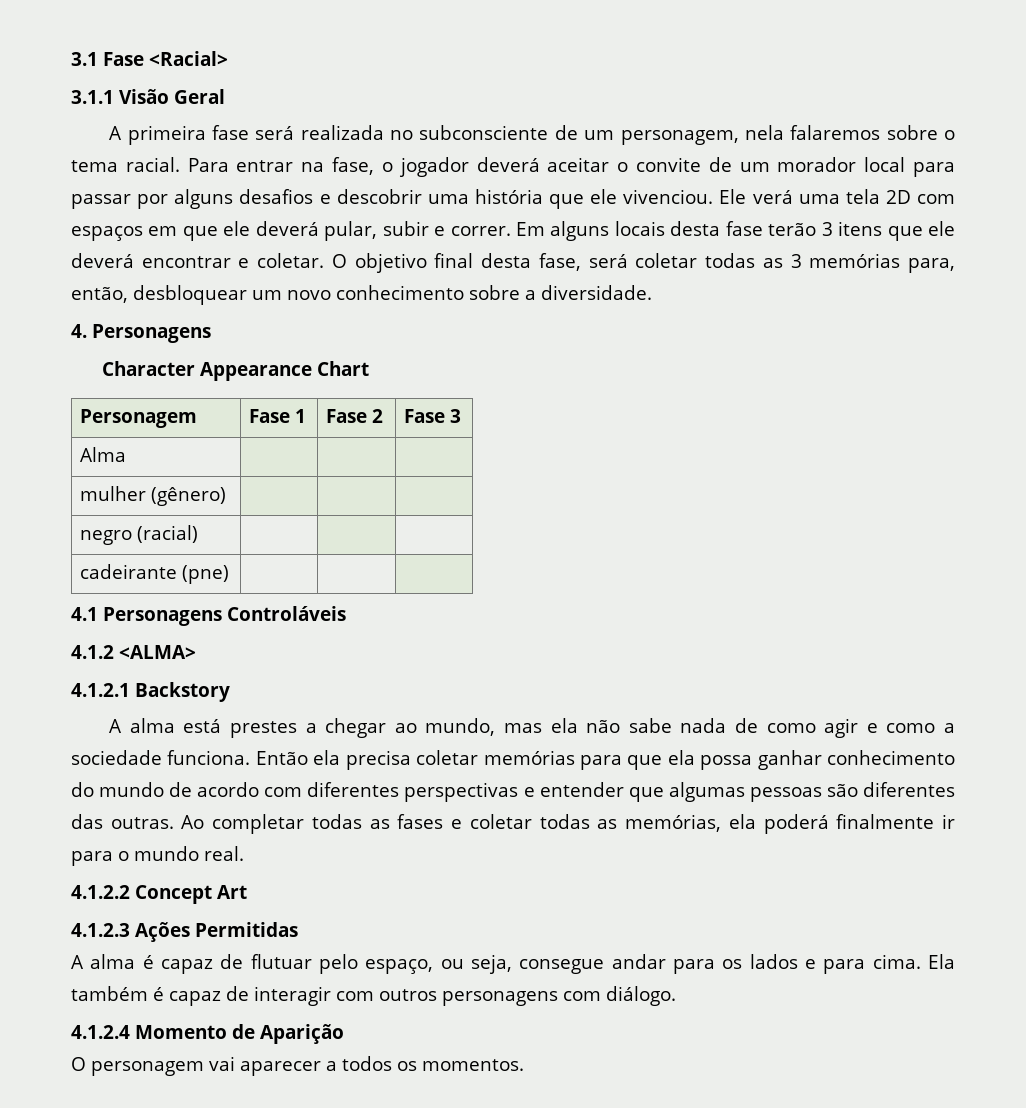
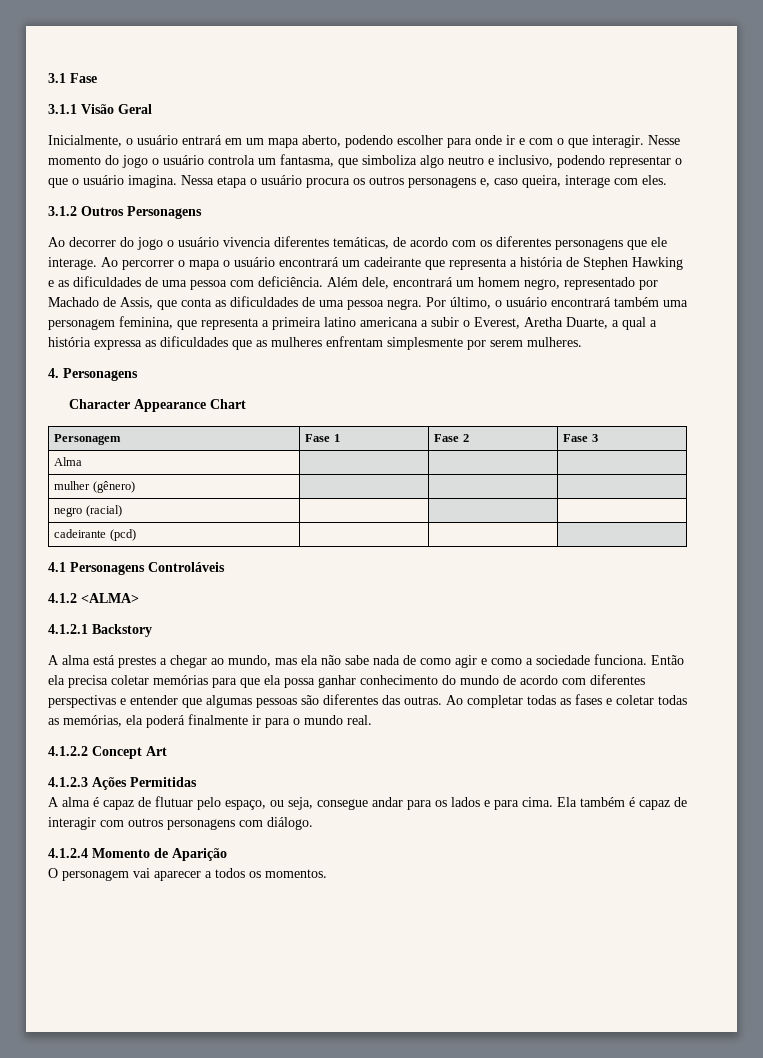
[149,51,228,66] <Racial> -> (97, 78) none
[109,125,955,145] [71,157,955,177] [71,189,955,209] [71,221,956,241] [71,253,956,273] [71,285,652,305] A primeira fase será realizada no subconsciente de um personagem, nela falaremos sobre o tema racial. Para entrar na fase, o jogador deverá aceitar o convite de um morador local para passar por alguns desafios e descobrir uma história que ele vivenciou. Ele verá uma tela 2D com espaços em que ele deverá pular, subir e correr. Em alguns locais desta fase terão 3 itens que ele deverá encontrar e coletar. O objetivo final desta fase, será coletar todas as 3 memórias para, então, desbloquear um novo conhecimento sobre a diversidade. -> [48,135,680,148] [48,154,682,168] [48,175,667,188] [48,206,202,219] [48,236,667,250] [48,257,683,270] [48,276,658,290] [48,296,688,310] [48,316,657,330] [48,336,582,350] Inicialmente, o usuário entrará em um mapa aberto, podendo escolher para onde ir e com o que interagir. Nesse momento do jogo o usuário controla um fantasma, que simboliza algo neutro e inclusivo, podendo representar o que o usuário imagina. Nessa etapa o usuário procura os outros personagens e, caso queira, interage com eles. // 3.1.2 Outros Personagens // Ao decorrer do jogo o usuário vivencia diferentes temáticas, de acordo com os diferentes personagens que ele interage. Ao percorrer o mapa o usuário encontrará um cadeirante que representa a história de Stephen Hawking e as dificuldades de uma pessoa com deficiência. Além dele, encontrará um homem negro, representado por Machado de Assis, que conta as dificuldades de uma pessoa negra. Por último, o usuário encontrará também uma personagem feminina, que representa a primeira latino americana a subir o Everest, Aretha Duarte, a qual a história expressa as dificuldades que as mulheres enfrentam simplesmente por serem mulheres.
[181,565,229,584] (pne) -> [109,529,136,541] (pcd)

